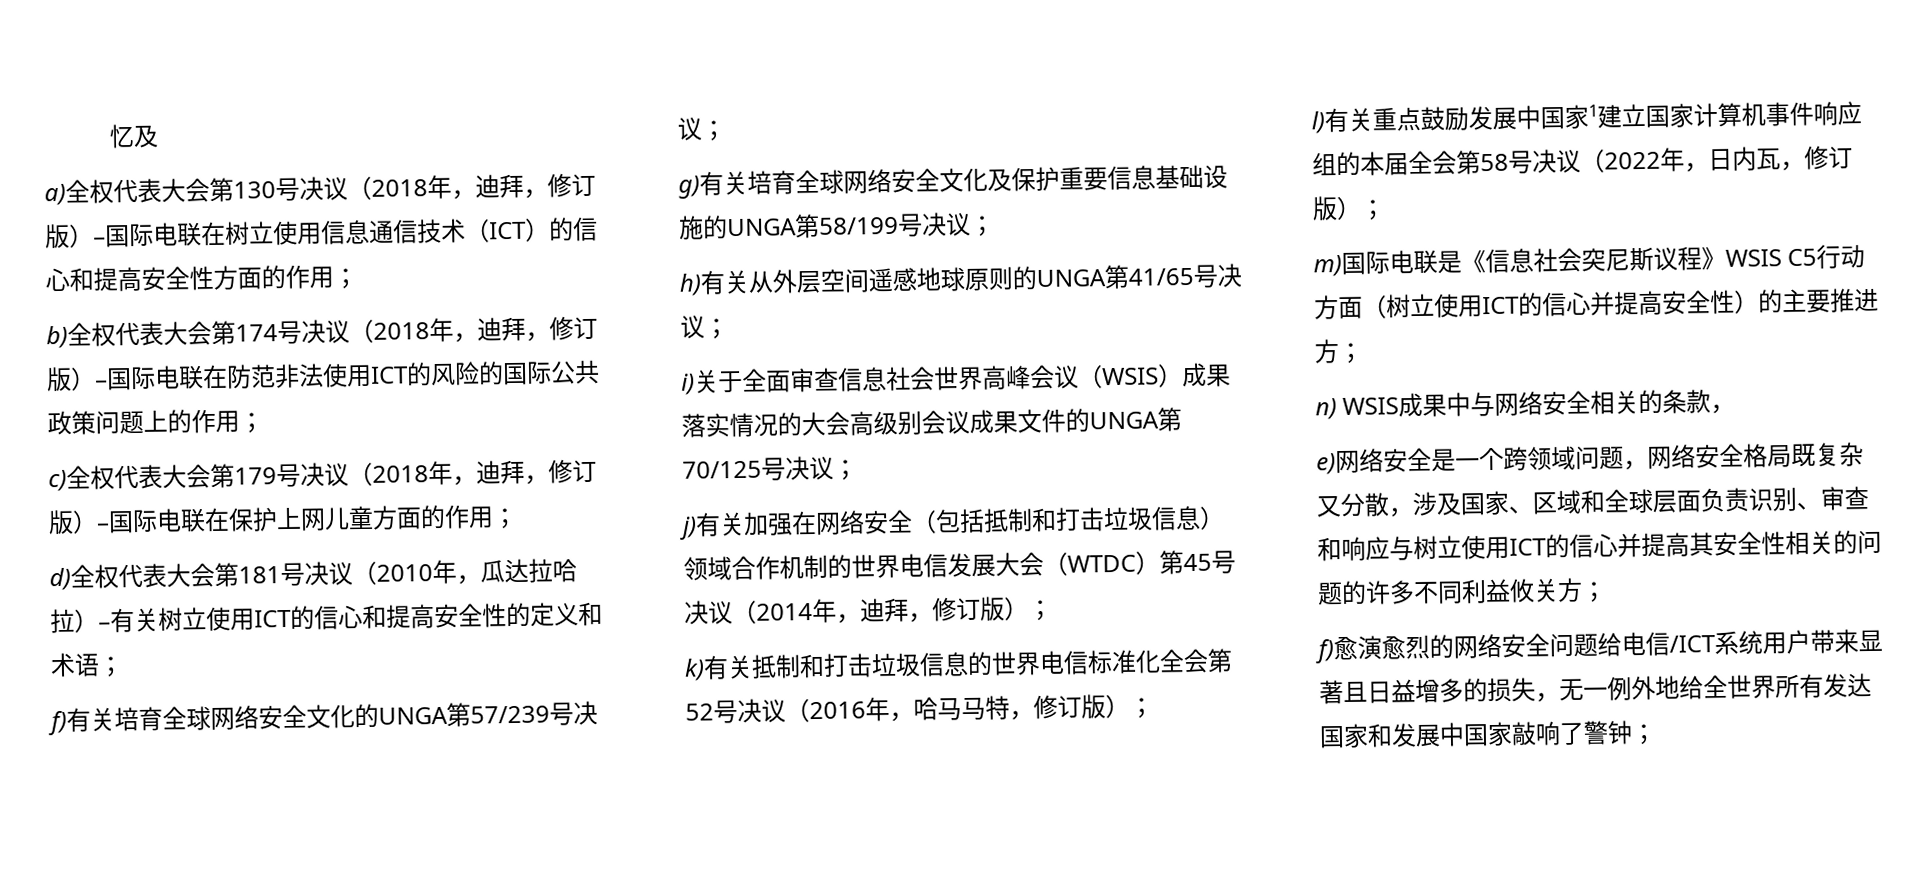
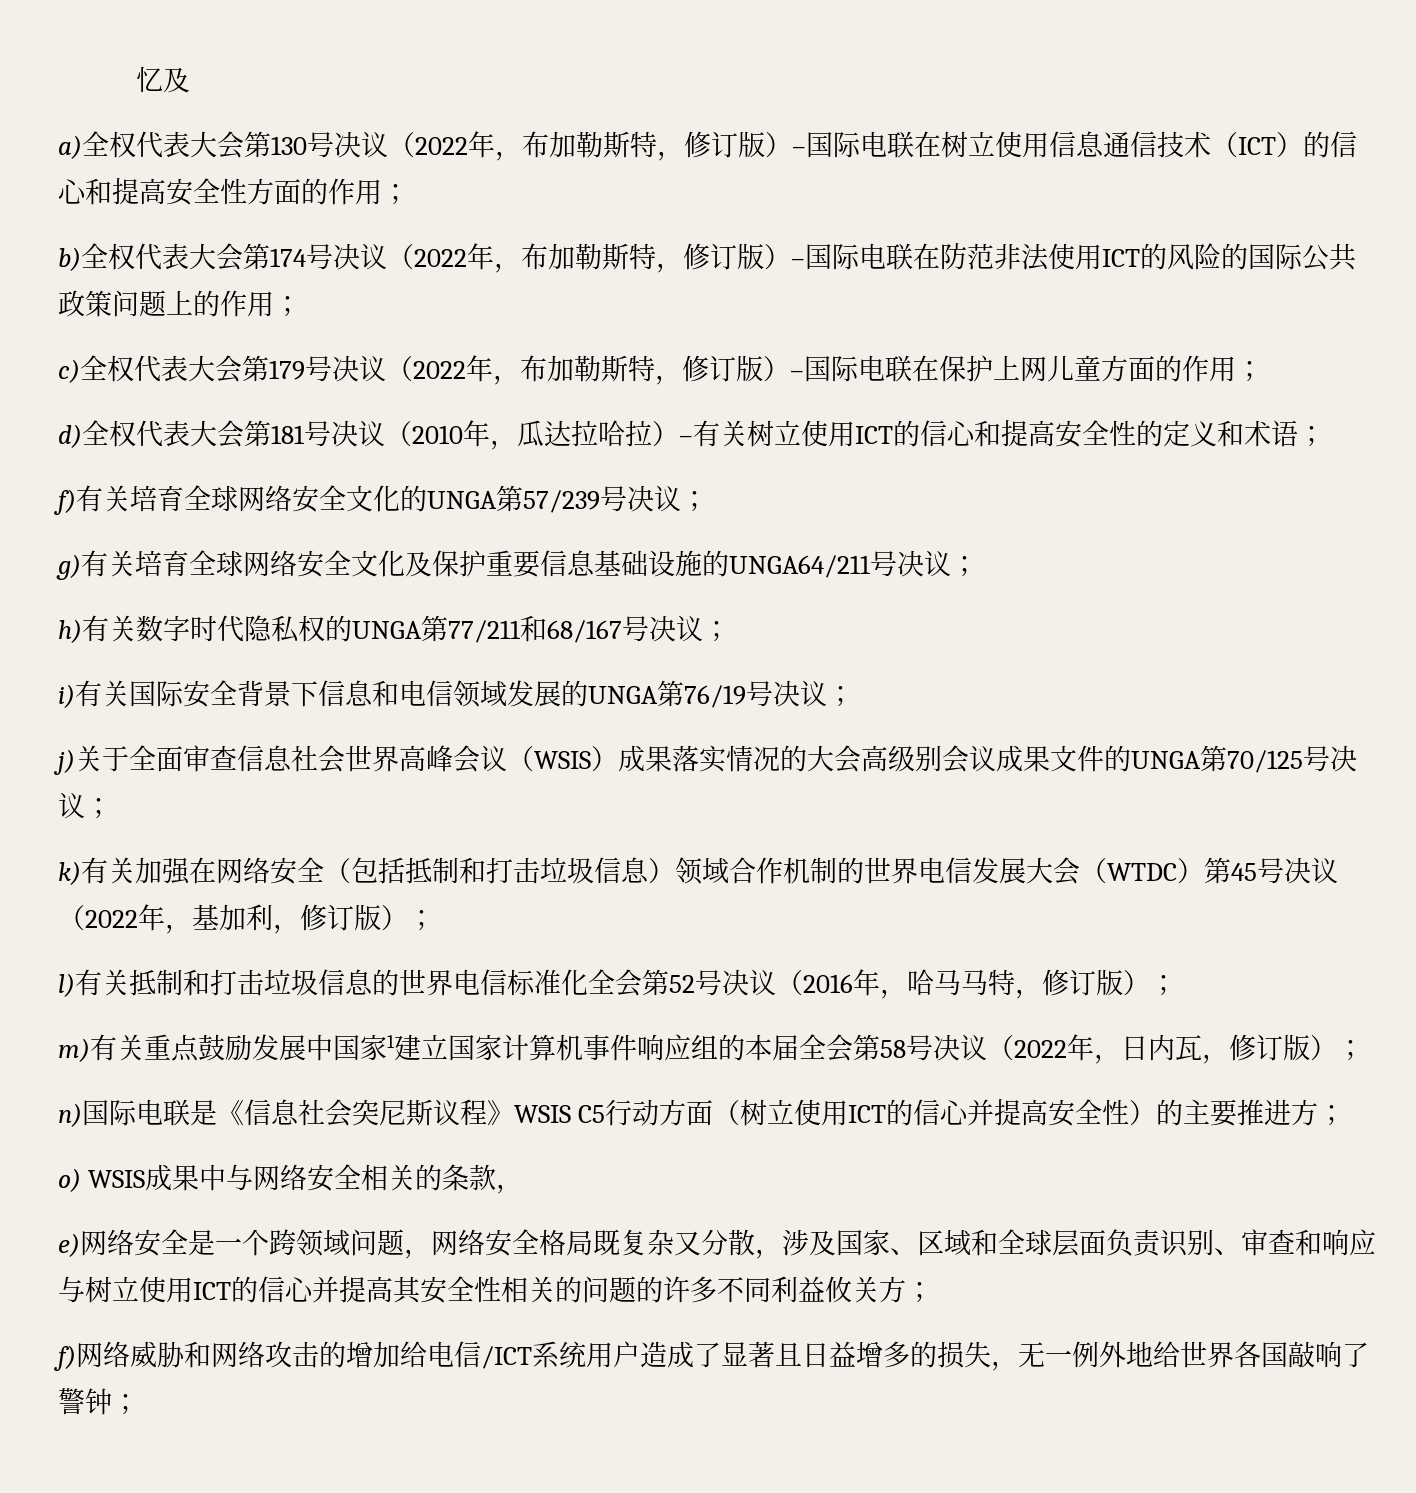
[371,173,524,200] 2018年，迪拜 -> [415,131,657,161] 2022年，布加勒斯特
[373,316,526,343] 2018年，迪拜 -> [414,243,656,273] 2022年，布加勒斯特
[372,459,525,486] 2018年，迪拜 -> [413,355,655,385] 2022年，布加勒斯特
[727,213,899,239] UNGA第58/199 -> [729,555,871,578] UNGA64/211
[748,263,1242,294] [680,315,729,340] [681,373,695,395] 从外层空间遥感地球原则的UNGA第41/65号决议； // i) -> [136,615,730,643] [58,680,854,708] [54,749,75,775] 数字时代隐私权的UNGA第77/211和68/167号决议； // i)有关国际安全背景下信息和电信领域发展的UNGA第76/19号决议； // j)
[678,516,697,540] j) -> [58,861,81,885] k)
[756,596,1053,624] [684,658,705,681] 2014年，迪拜，修订版）； // k) -> [85,904,435,934] [58,973,75,997] 2022年，基加利，修订版）； // l)
[1311,111,1325,134] l) -> [58,1038,90,1062] m)
[1313,254,1342,277] m) -> [58,1103,82,1127] n)
[1315,398,1337,420] n) -> [58,1168,81,1192] o)
[1333,632,1598,661] 愈演愈烈的网络安全问题 -> [76,1341,400,1368] 网络威胁和网络攻击的增加
[1810,629,1859,654] 带来 -> [640,1341,721,1368] 造成了
[1703,672,1872,699] [1319,721,1513,749] 全世界所有发达国家和发展中国家 -> [1180,1341,1288,1368] 世界各国

